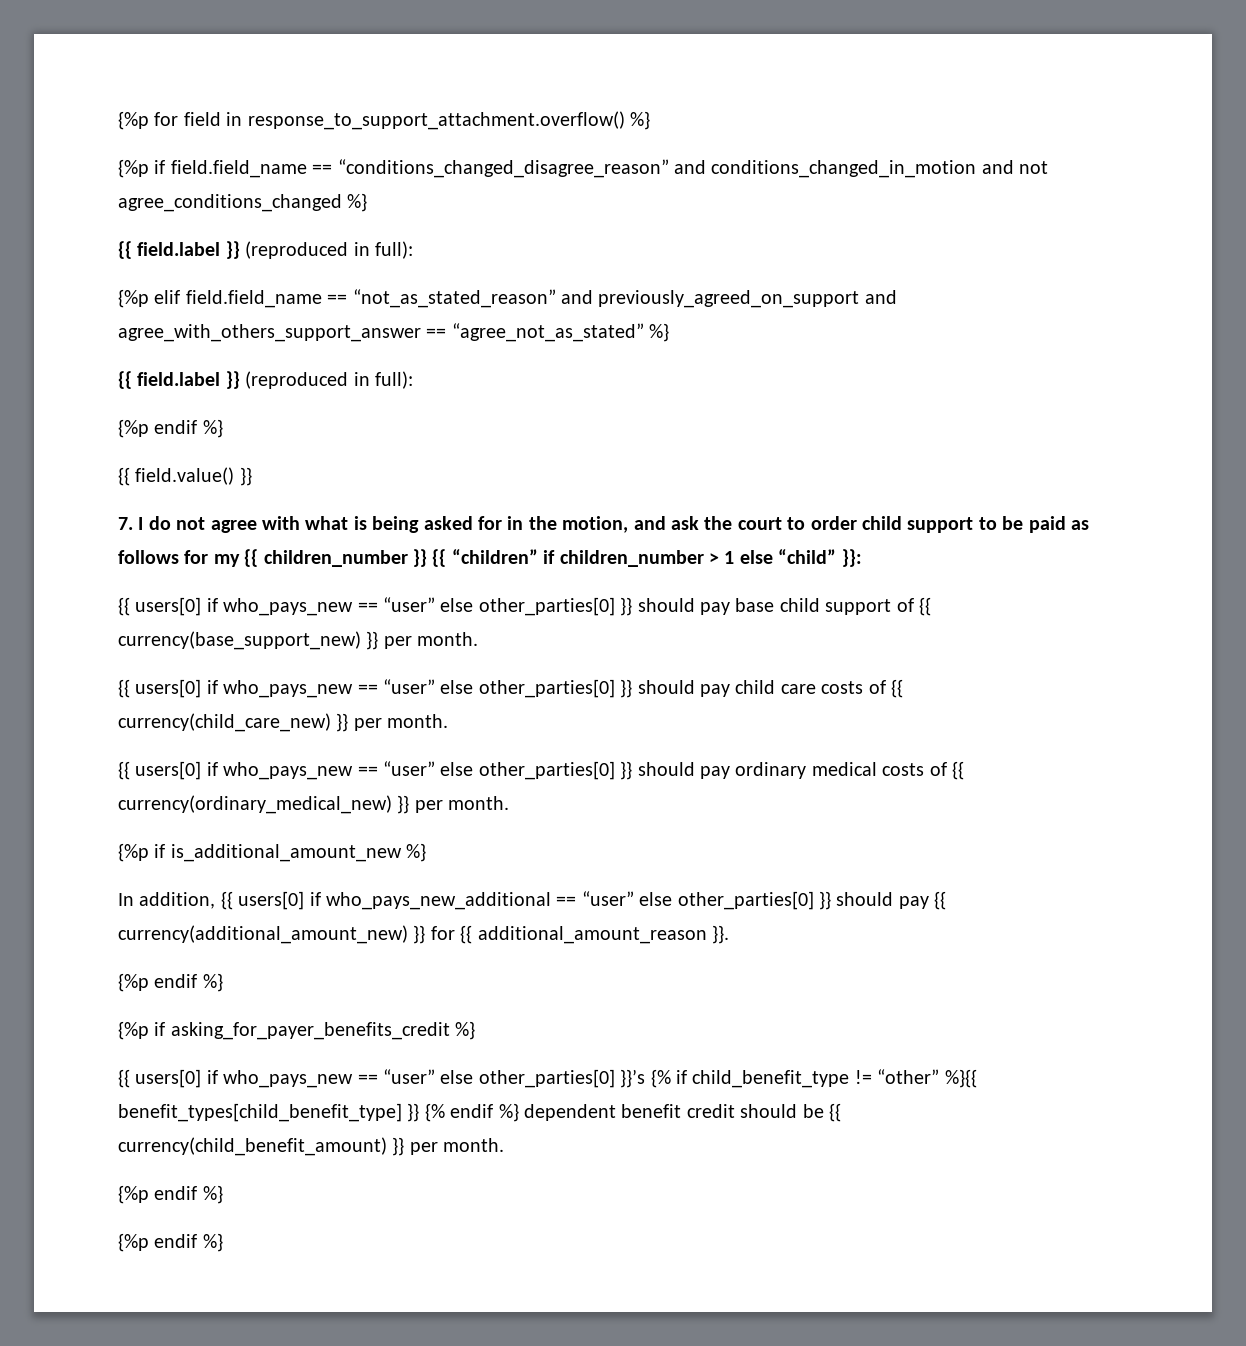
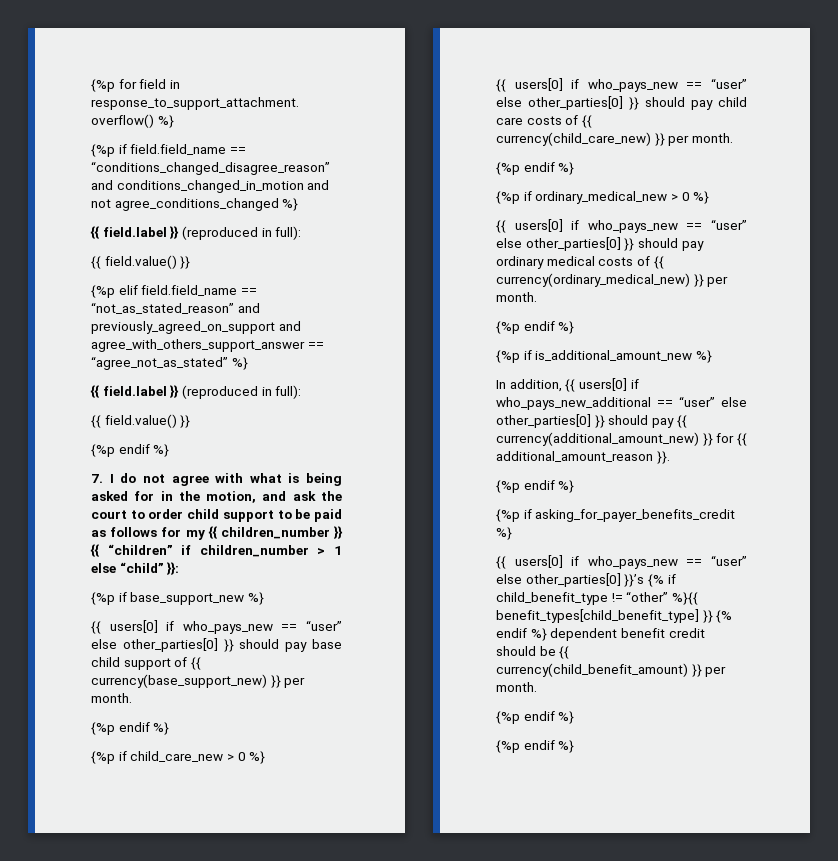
(413, 250) none -> [91,255,191,269] // {{ field.value() }}
[118,419,223,438] [118,467,252,486] // {%p endif %} // {{ field.value() }} -> [91,414,191,428] [91,444,170,457] // {{ field.value() }} // {%p endif %}
(862, 558) none -> [91,592,264,605] // {%p if base_support_new %}
(479, 639) none -> [91,722,170,735] [91,751,266,764] // {%p endif %} // {%p if child_care_new > 0 %}
(449, 721) none -> [496,162,575,175] [496,191,710,204] // {%p endif %} // {%p if ordinary_medical_new > 0 %}
(510, 803) none -> [496,321,575,334] // {%p endif %}

